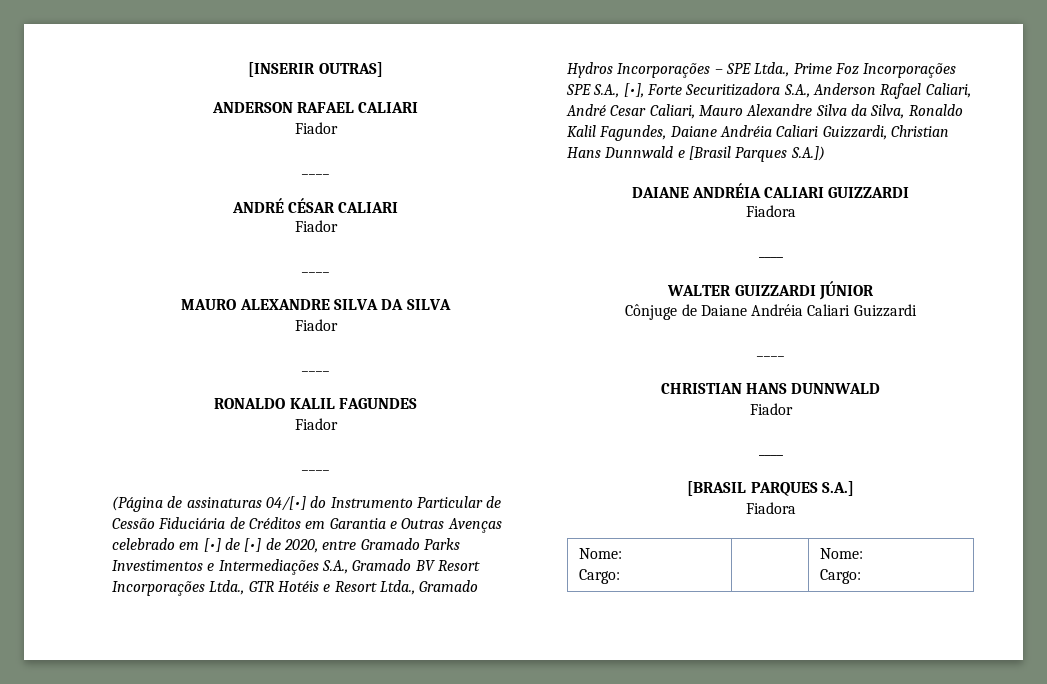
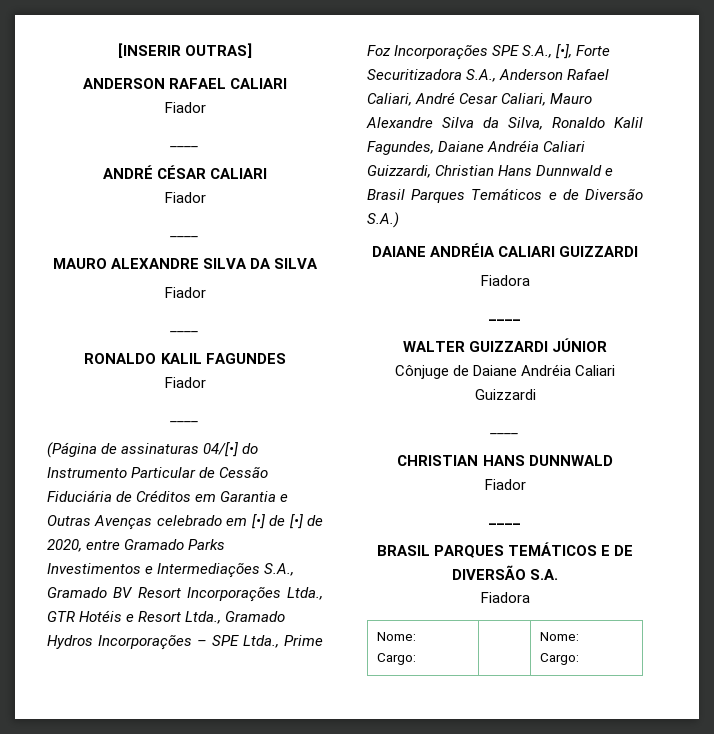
[688,146,825,162] [Brasil Parques S.A.]) -> [367,188,643,203] [367,212,399,228] Brasil Parques Temáticos e de Diversão S.A.)
[687,481,854,496] [BRASIL PARQUES S.A.] -> [376,542,634,558] [451,565,559,580] BRASIL PARQUES TEMÁTICOS E DE DIVERSÃO S.A.

